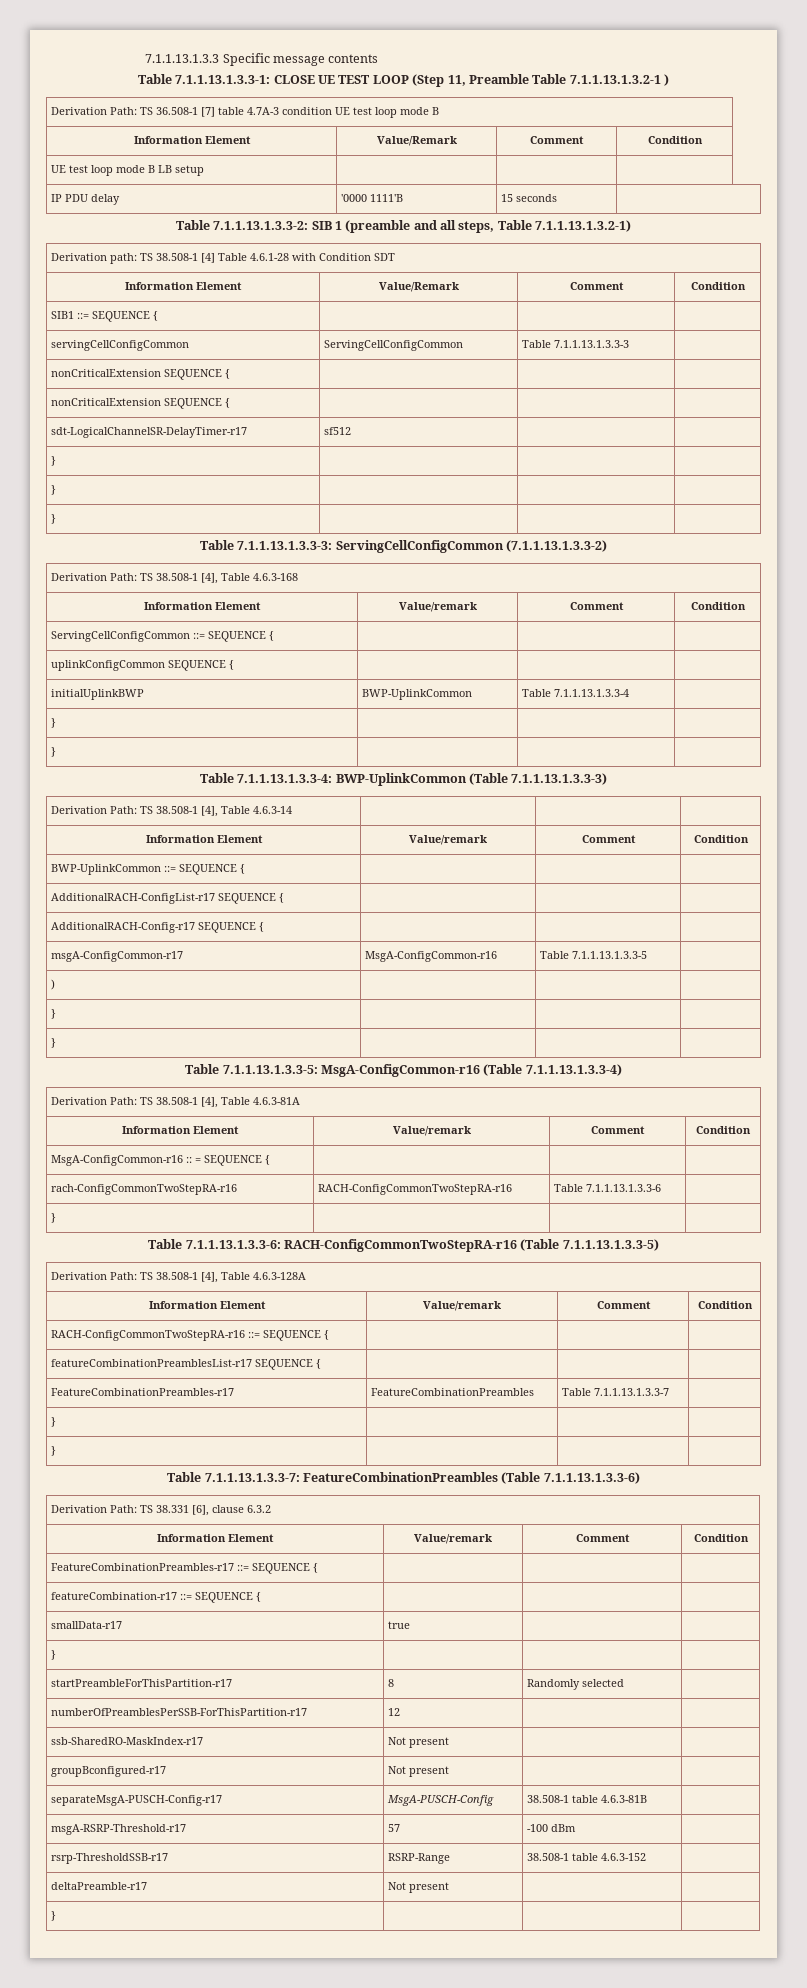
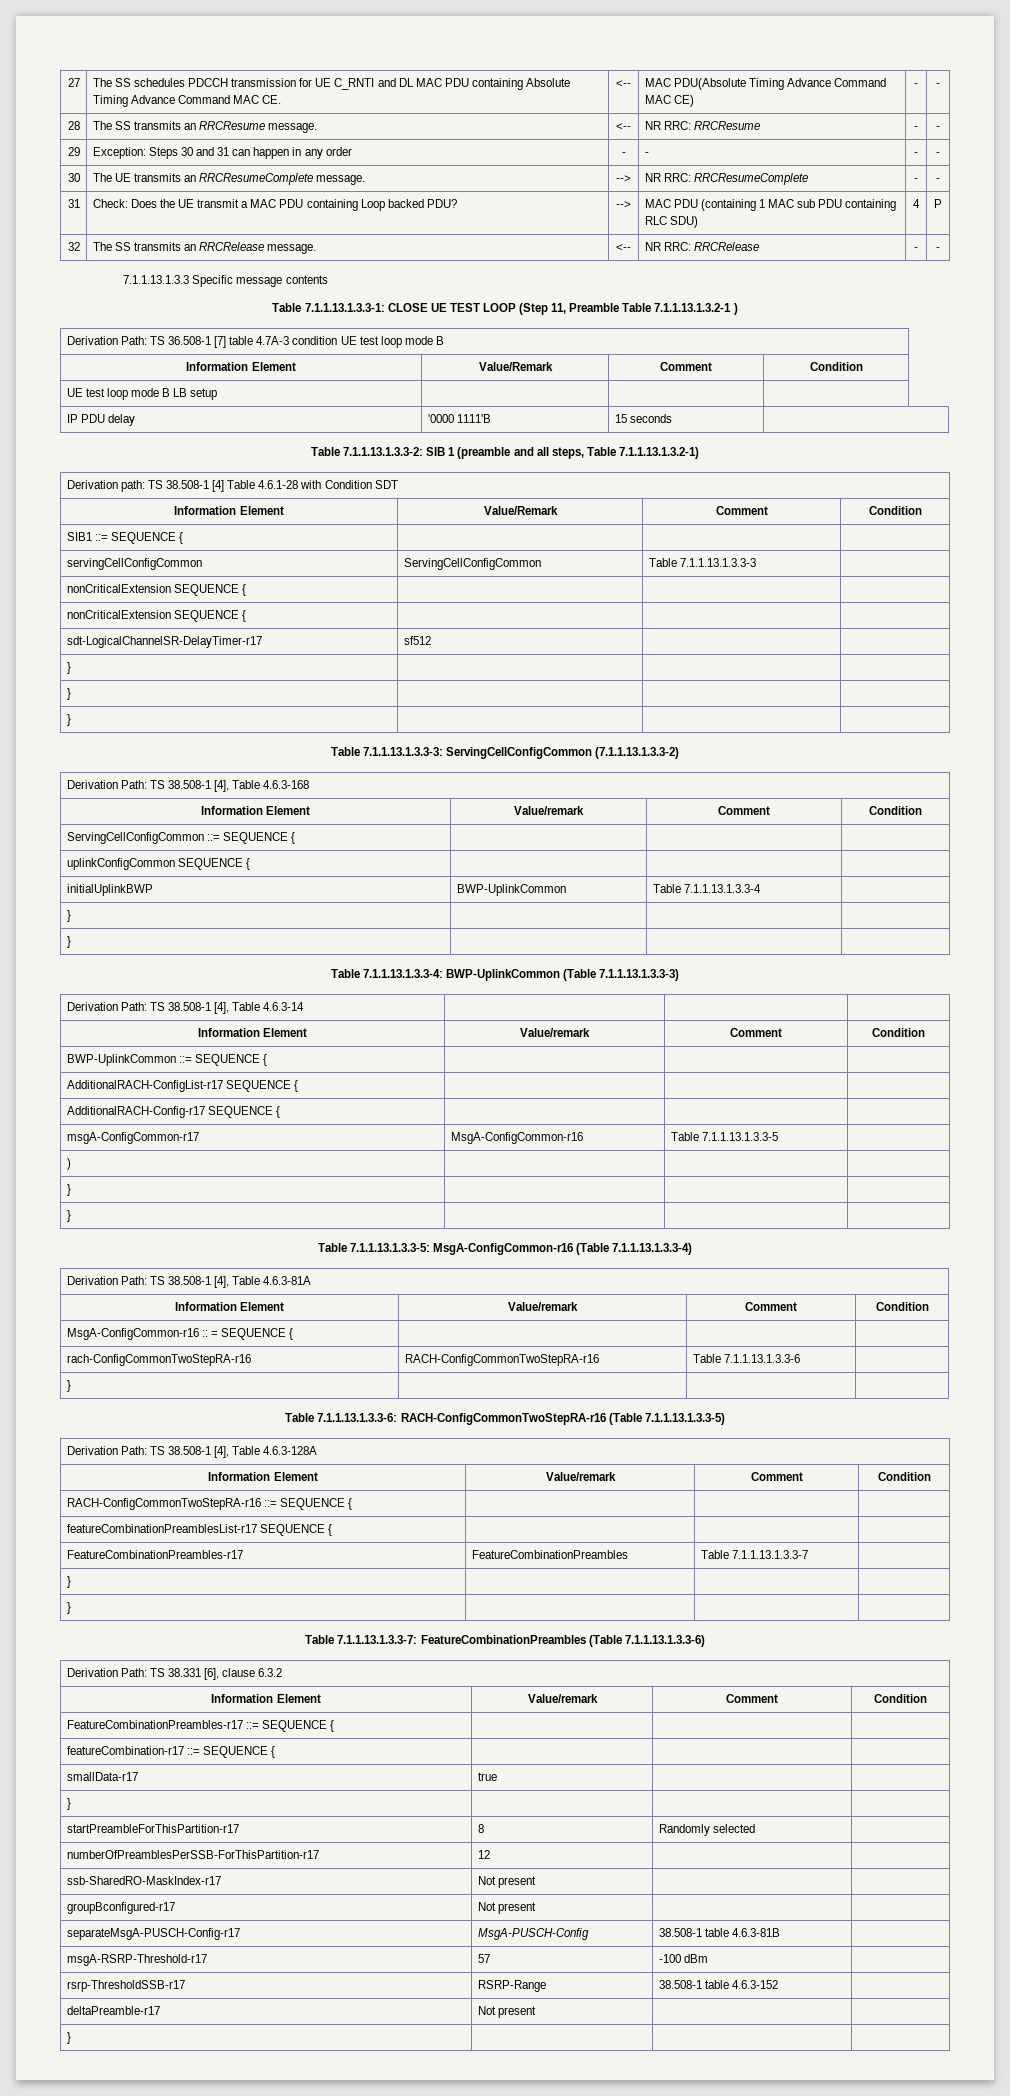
(145, 58) none -> [67,78,80,87] [92,78,571,90] [92,95,282,107] [616,80,631,87] [644,78,887,90] [644,95,694,107] [914,83,918,87] [936,83,940,87] [67,121,80,130] [92,121,318,133] [616,123,631,130] [644,121,760,130] [914,126,918,130] [936,126,940,130] [67,147,80,156] [92,147,352,159] [621,152,626,156] [644,152,649,156] [914,152,918,156] [936,152,940,156] [67,173,80,182] [92,173,366,185] [616,175,631,182] [644,173,808,185] [914,178,918,182] [936,178,940,182] [67,199,80,208] [92,199,457,211] [616,201,631,208] [644,199,897,211] [644,216,698,228] [913,199,920,208] [934,199,942,208] [67,242,80,251] [92,242,317,254] [616,244,631,251] [644,242,759,251] [914,247,918,251] [936,247,940,251] 27 | The SS schedules PDCCH transmission for UE C_RNTI and DL MAC PDU containing Absolute Timing Advance Command MAC CE. | <-- | MAC PDU(Absolute Timing Advance Command MAC CE) | - | - // 28 | The SS transmits an RRCResume message. | <-- | NR RRC: RRCResume | - | - // 29 | Exception: Steps 30 and 31 can happen in any order | - | - | - | - // 30 | The UE transmits an RRCResumeComplete message. | --> | NR RRC: RRCResumeComplete | - | - // 31 | Check: Does the UE transmit a MAC PDU containing Loop backed PDU? | --> | MAC PDU (containing 1 MAC sub PDU containing RLC SDU) | 4 | P // 32 | The SS transmits an RRCRelease message. | <-- | NR RRC: RRCRelease | - | - //

